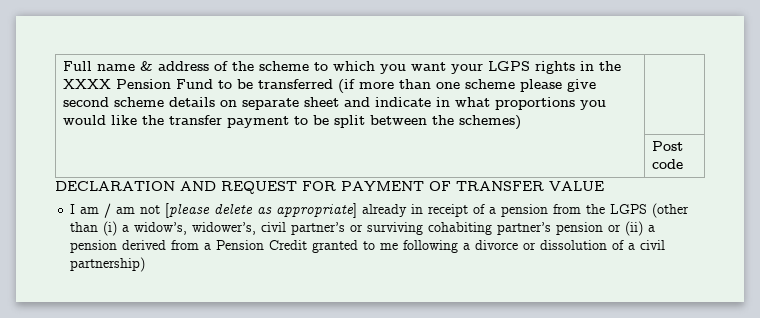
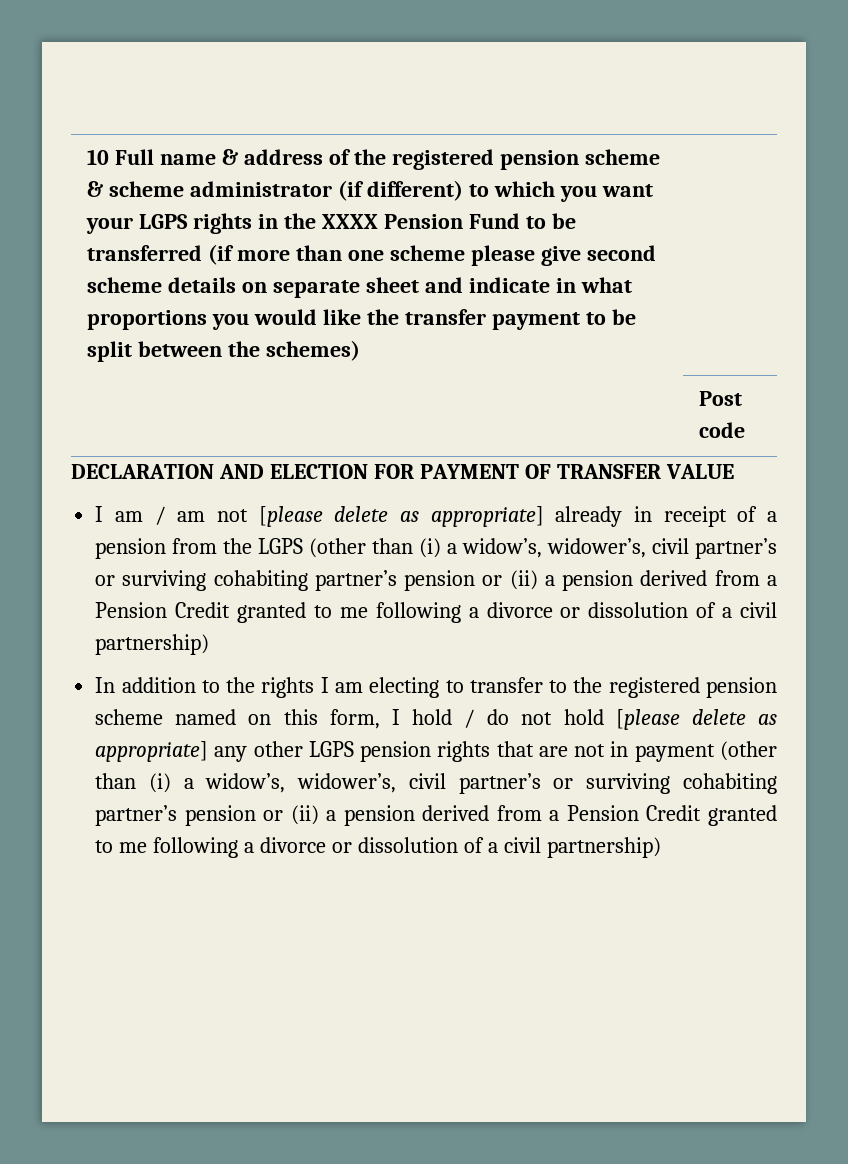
(62, 66) none -> [87,149,110,165] 10
[258,61,309,71] scheme -> [391,149,660,170] [87,180,464,201] registered pension scheme & scheme administrator (if different)
[221,181,297,194] REQUEST -> [269,464,368,479] ELECTION
(146, 264) none -> [95,677,777,698] [95,709,777,730] [95,741,777,762] [95,773,777,794] [95,805,777,826] [95,837,661,858] // In addition to the rights I am electing to transfer to the registered pension scheme named on this form, I hold / do not hold [please delete as appropriate] any other LGPS pension rights that are not in payment (other than (i) a widow’s, widower’s, civil partner’s or surviving cohabiting partner’s pension or (ii) a pension derived from a Pension Credit granted to me following a divorce or dissolution of a civil partnership)

